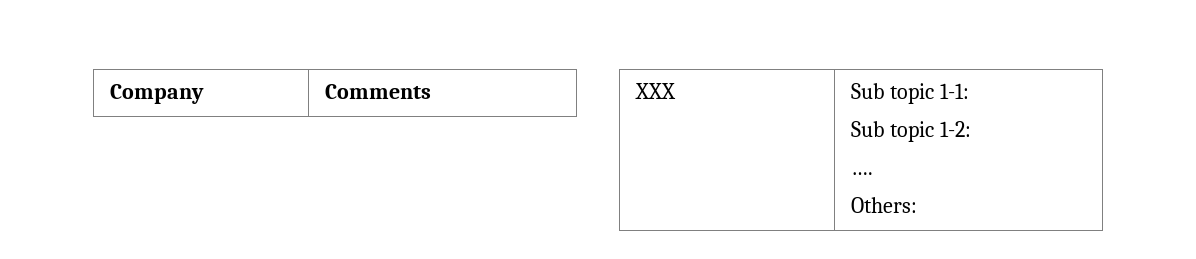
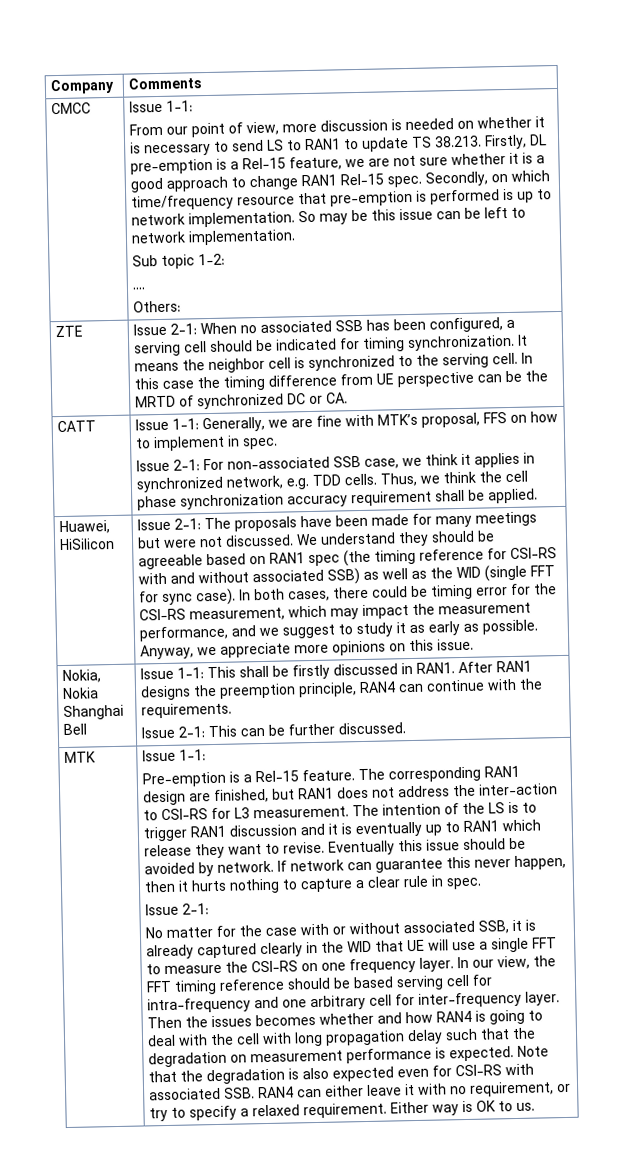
[634,83,676,99] [850,83,969,104] XXX | Sub topic 1-1: -> [51,102,92,115] [129,100,194,113] [129,116,546,138] [130,134,548,157] [130,152,546,175] [130,170,551,193] [131,188,553,211] [131,206,527,228] [131,229,297,246] CMCC | Issue 1-1: // From our point of view, more discussion is needed on whether it is necessary to send LS to RAN1 to update TS 38.213. Firstly, DL pre-emption is a Rel-15 feature, we are not sure whether it is a good approach to change RAN1 Rel-15 spec. Secondly, on which time/frequency resource that pre-emption is performed is up to network implementation. So may be this issue can be left to network implementation.
(917, 205) none -> [55,325,84,338] [133,317,516,336] [134,334,529,357] [134,352,534,374] [134,370,549,391] [135,392,349,410] [57,420,97,433] [135,411,559,433] [135,435,279,452] [136,452,536,472] [136,470,529,493] [137,488,539,511] [59,520,111,535] [59,537,116,551] [137,511,538,532] [137,530,496,549] [138,547,558,570] [138,564,556,585] [139,583,558,606] [139,602,532,622] [139,619,539,642] [140,638,475,660] [62,669,102,684] [62,687,100,700] [63,704,125,721] [63,723,88,735] [140,660,533,680] [140,678,544,701] [141,702,233,719] [141,722,407,739] [64,751,97,763] [142,749,207,762] [142,765,521,788] [143,783,559,806] [143,801,538,821] [143,819,542,842] [144,837,527,859] [144,854,567,877] [144,875,483,894] [145,903,210,916] [145,919,537,939] [146,937,558,960] [146,955,557,975] [146,974,494,995] [147,991,561,1014] [147,1009,544,1029] [147,1027,537,1047] [148,1045,550,1068] [148,1063,535,1085] [149,1081,572,1101] [149,1100,536,1122] // ZTE | Issue 2-1: When no associated SSB has been configured, a serving cell should be indicated for timing synchronization. It means the neighbor cell is synchronized to the serving cell. In this case the timing difference from UE perspective can be the MRTD of synchronized DC or CA. // CATT | Issue 1-1: Generally, we are fine with MTK’s proposal, FFS on how to implement in spec. // Issue 2-1: For non-associated SSB case, we think it applies in synchronized network, e.g. TDD cells. Thus, we think the cell phase synchronization accuracy requirement shall be applied. // Huawei, HiSilicon | Issue 2-1: The proposals have been made for many meetings but were not discussed. We understand they should be agreeable based on RAN1 spec (the timing reference for CSI-RS with and without associated SSB) as well as the WID (single FFT for sync case). In both cases, there could be timing error for the CSI-RS measurement, which may impact the measurement performance, and we suggest to study it as early as possible. Anyway, we appreciate more opinions on this issue. // Nokia, Nokia Shanghai Bell | Issue 1-1: This shall be firstly discussed in RAN1. After RAN1 designs the preemption principle, RAN4 can continue with the requirements. // Issue 2-1: This can be further discussed. // MTK | Issue 1-1: // Pre-emption is a Rel-15 feature. The corresponding RAN1 design are finished, but RAN1 does not address the inter-action to CSI-RS for L3 measurement. The intention of the LS is to trigger RAN1 discussion and it is eventually up to RAN1 which release they want to revise. Eventually this issue should be avoided by network. If network can guarantee this never happen, then it hurts nothing to capture a clear rule in spec. // Issue 2-1: // No matter for the case with or without associated SSB, it is already captured clearly in the WID that UE will use a single FFT to measure the CSI-RS on one frequency layer. In our view, the FFT timing reference should be based serving cell for intra-frequency and one arbitrary cell for inter-frequency layer. Then the issues becomes whether and how RAN4 is going to deal with the cell with long propagation delay such that the degradation on measurement performance is expected. Note that the degradation is also expected even for CSI-RS with associated SSB. RAN4 can either leave it with no requirement, or try to specify a relaxed requirement. Either way is OK to us.

